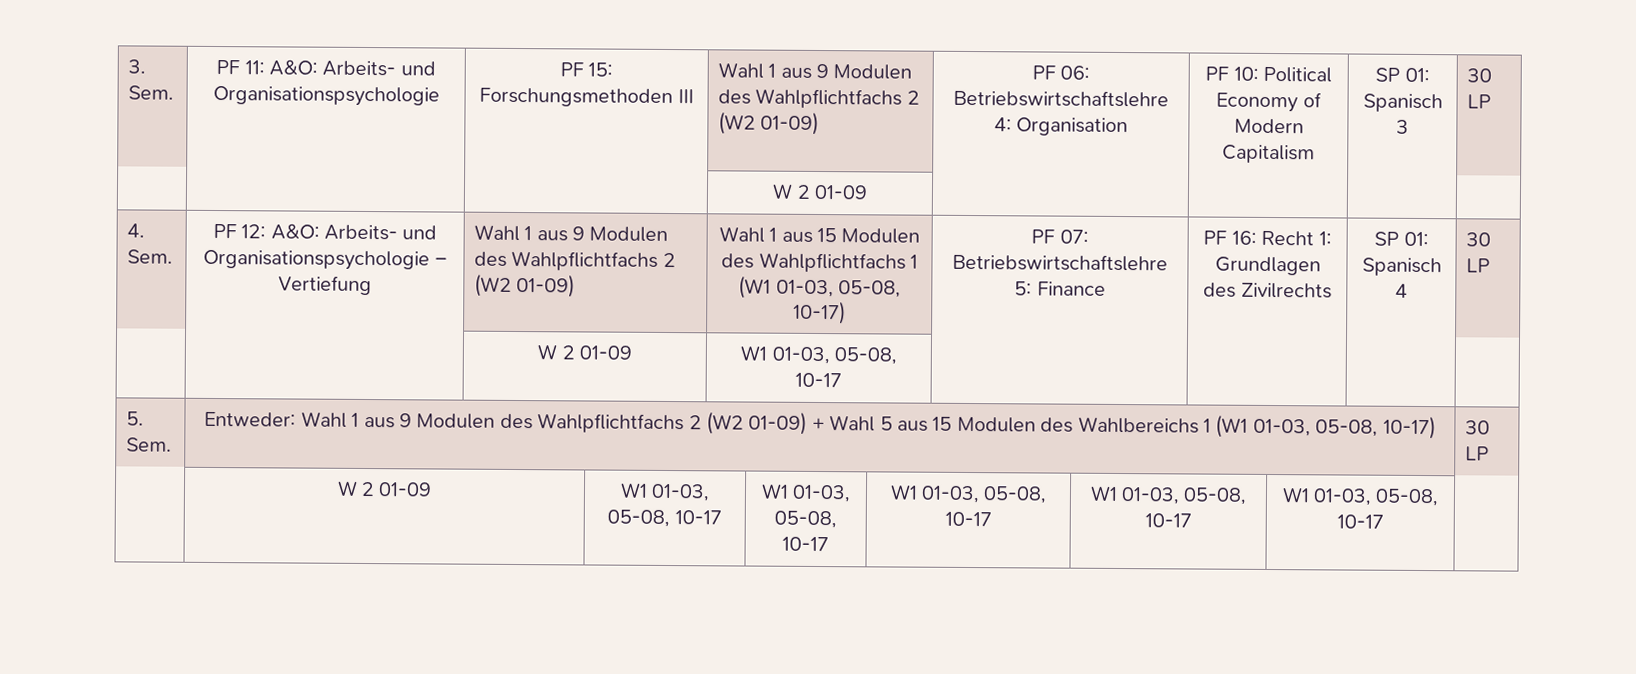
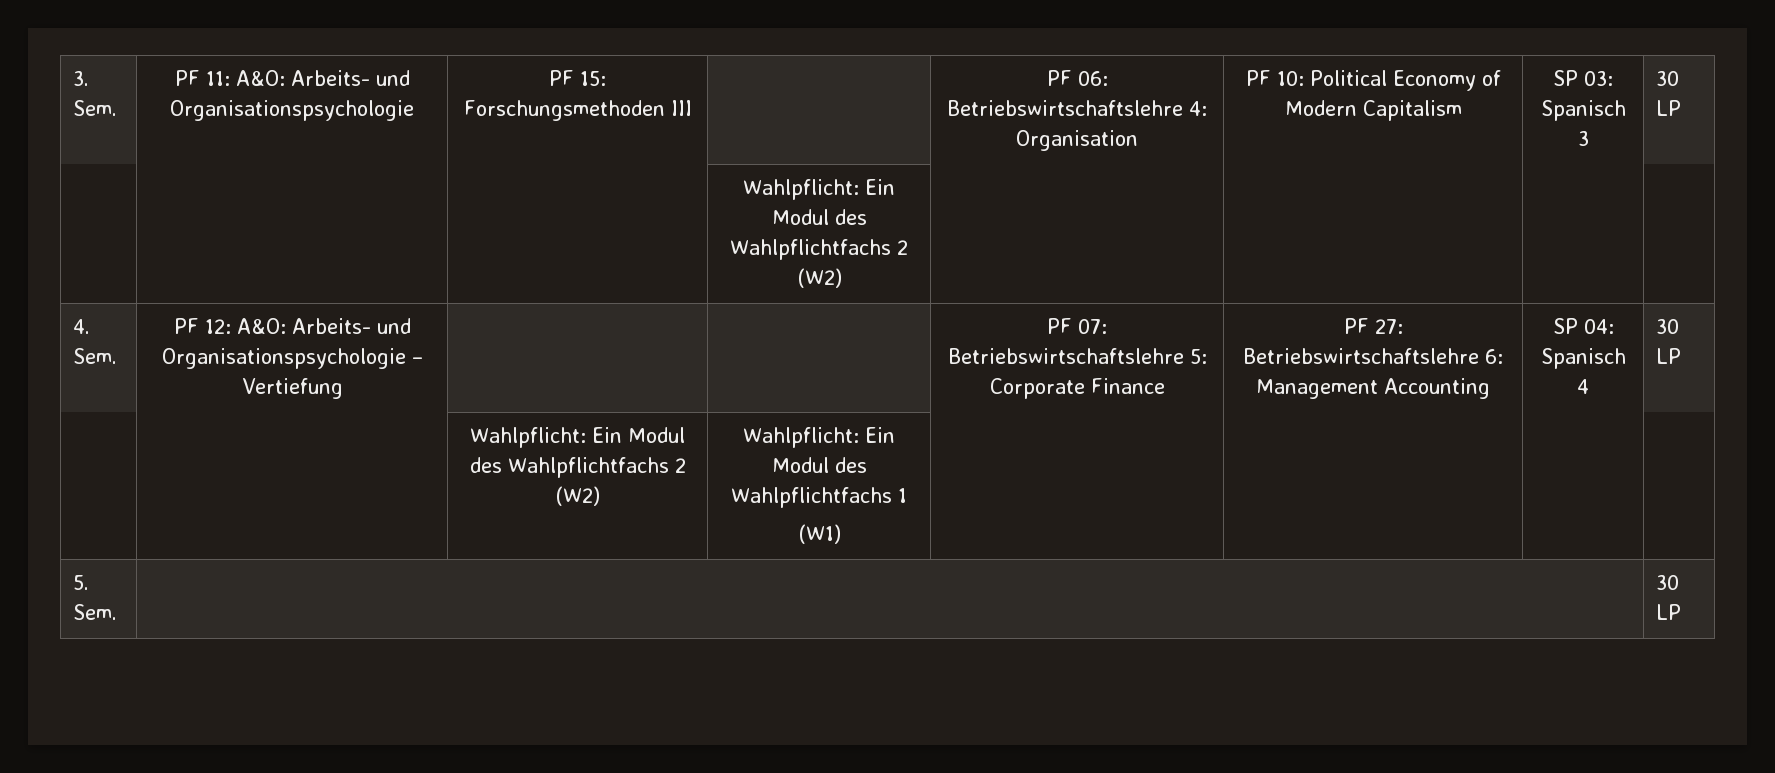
[717,62,913,80] [717,88,920,109] [717,111,820,136] Wahl 1 aus 9 Modulen des Wahlpflichtfachs 2 (W2 01-09) -> (692, 108) none
[1404,67,1430,83] 01: -> [1584,71,1613,86] 03:
[772,183,868,200] W 2 01-09 -> [743,179,895,200] [771,209,867,225] [730,239,908,260] [796,268,842,288] Wahlpflicht: Ein Modul des Wahlpflichtfachs 2 (W2)
[473,224,669,243] [473,250,676,271] [473,273,576,298] [718,226,921,244] [721,252,918,273] [738,275,901,299] [793,300,846,325] Wahl 1 aus 9 Modulen des Wahlpflichtfachs 2 (W2 01-09) | Wahl 1 aus 15 Modulen des Wahlpflichtfachs 1 (W1 01-03, 05-08, 10-17) -> (343, 388) |
(1033, 288) none -> [989,378,1085,399] Corporate
[1231,230,1332,246] [1214,256,1321,276] [1203,282,1332,299] [1374,231,1429,247] 16: Recht 1: Grundlagen des Zivilrechts | SP 01: -> [1374,319,1403,334] [1243,348,1503,364] [1256,378,1490,399] [1552,318,1614,334] 27: Betriebswirtschaftslehre 6: Management Accounting | SP 04:
[537,344,632,360] [740,345,897,365] [795,372,842,388] [125,411,144,426] [125,437,172,452] [204,411,1436,440] [1464,420,1490,435] [1464,446,1489,461] [336,480,433,497] [619,482,711,502] [607,509,722,528] [760,483,852,503] [774,510,837,529] [782,536,829,552] [889,484,1048,504] [944,511,992,527] [1089,485,1248,505] [1144,513,1192,528] [1281,487,1440,507] [1336,514,1384,529] W 2 01-09 | W1 01-03, 05-08, 10-17 | | | | // 5. Sem. | Entweder: Wahl 1 aus 9 Modulen des Wahlpflichtfachs 2 (W2 01-09) + Wahl 5 aus 15 Modulen des Wahlbereichs 1 (W1 01-03, 05-08, 10-17) | 30 LP // | W 2 01-09 | W1 01-03, 05-08, 10-17 | W1 01-03, 05-08, 10-17 | W1 01-03, 05-08, 10-17 | W1 01-03, 05-08, 10-17 | W1 01-03, 05-08, 10-17 | -> [470,427,685,448] [469,457,686,478] [555,486,600,506] [743,427,895,448] [771,457,867,473] [731,487,907,508] [797,524,841,544] [72,575,89,590] [72,604,117,620] [1655,575,1679,590] [1655,604,1681,620] Wahlpflicht: Ein Modul des Wahlpflichtfachs 2 (W2) | Wahlpflicht: Ein Modul des Wahlpflichtfachs 1 // (W1) | | | | // 5. Sem. | | 30 LP

